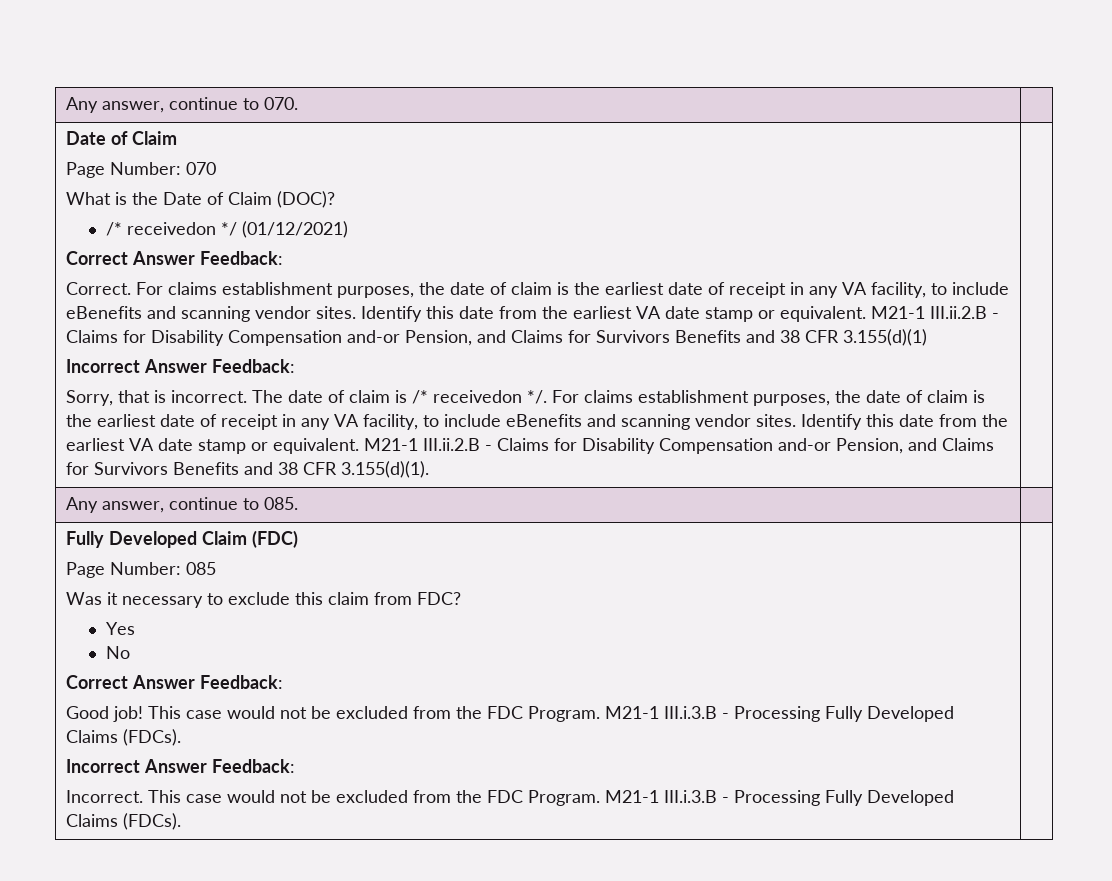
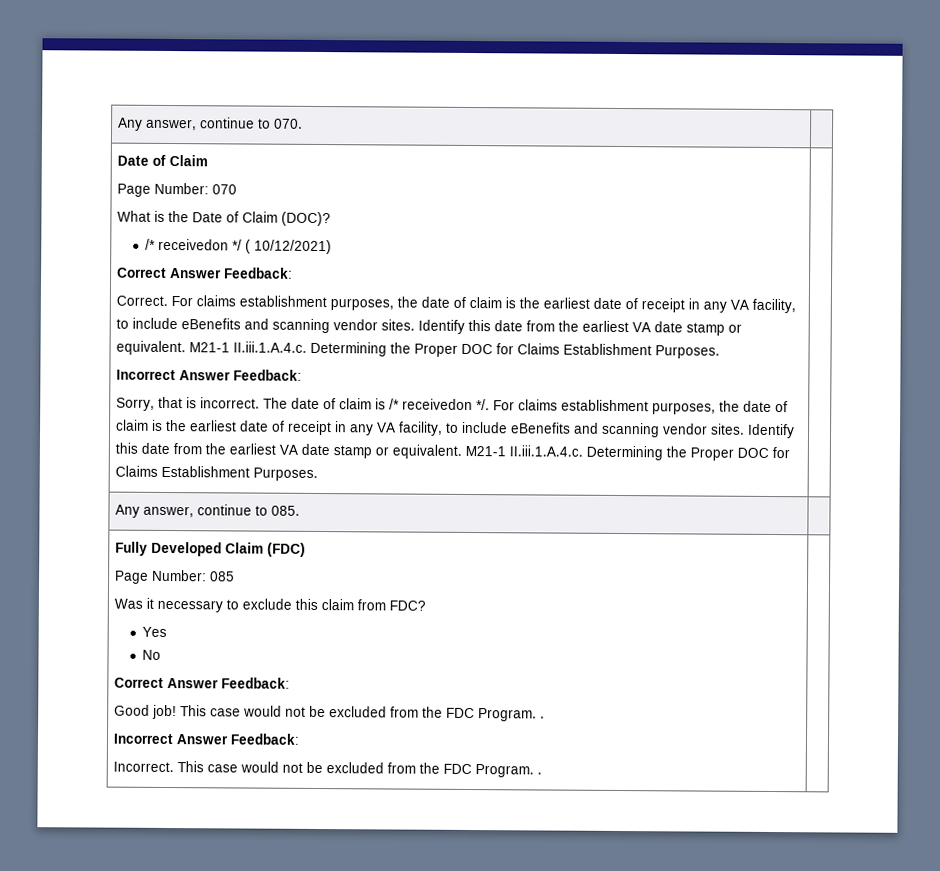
[241,221,348,238] (01/12/2021) -> [245,239,333,255] ( 10/12/2021)
[930,306,1000,319] [66,329,928,346] III.ii.2.B - Claims for Disability Compensation and-or Pension, and Claims for Survivors Benefits and 38 CFR 3.155(d)(1) -> [233,341,721,359] II.iii.1.A.4.c. Determining the Proper DOC for Claims Establishment Purposes.
[423,438,995,454] [66,461,430,478] III.ii.2.B - Claims for Disability Compensation and-or Pension, and Claims for Survivors Benefits and 38 CFR 3.155(d)(1). -> [509,445,791,461] [115,465,319,481] II.iii.1.A.4.c. Determining the Proper DOC for Claims Establishment Purposes.
[605,706,955,722] [66,729,182,746] M21-1 III.i.3.B - Processing Fully Developed Claims (FDCs). -> [540,716,546,719] .
[605,790,955,806] [66,813,182,830] M21-1 III.i.3.B - Processing Fully Developed Claims (FDCs). -> [537,772,543,775] .

